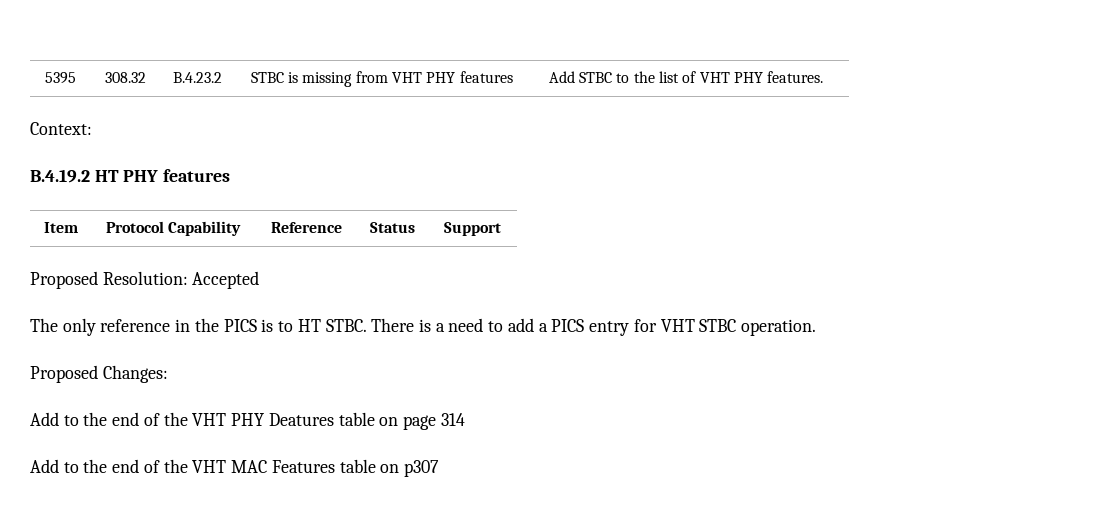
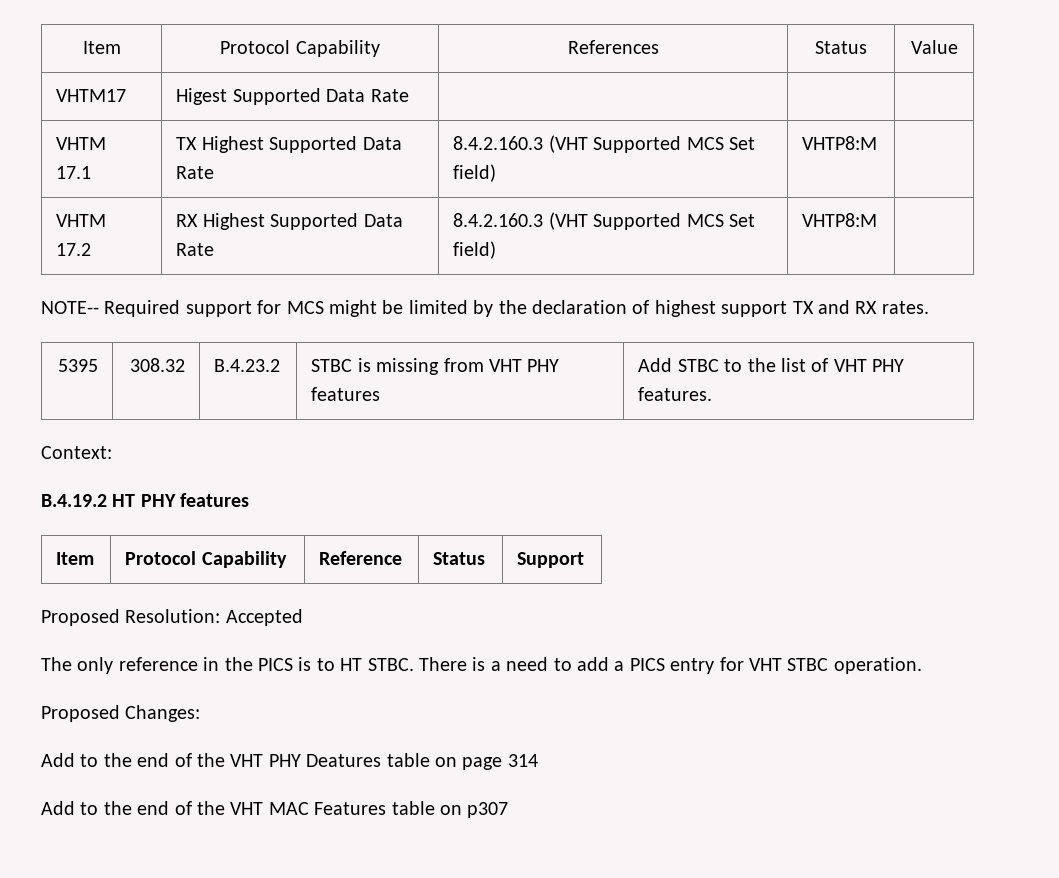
(45, 78) none -> [82,41,121,54] [220,40,380,57] [567,40,659,54] [815,41,867,54] [910,40,958,54] [56,89,127,102] [176,88,409,105] [56,137,107,150] [56,166,92,179] [176,136,402,153] [176,166,215,179] [453,135,755,153] [453,164,497,182] [802,136,878,150] [56,214,107,227] [56,243,92,256] [176,213,403,230] [176,243,215,256] [453,212,755,230] [453,241,497,259] [802,213,878,227] [41,300,929,317] Item | Protocol Capability | References | Status | Value // VHTM17 | Higest Supported Data Rate | | | // VHTM 17.1 | TX Highest Supported Data Rate | 8.4.2.160.3 (VHT Supported MCS Set field) | VHTP8:M | // VHTM 17.2 | RX Highest Supported Data Rate | 8.4.2.160.3 (VHT Supported MCS Set field) | VHTP8:M | // NOTE-- Required support for MCS might be limited by the declaration of highest support TX and RX rates. //

